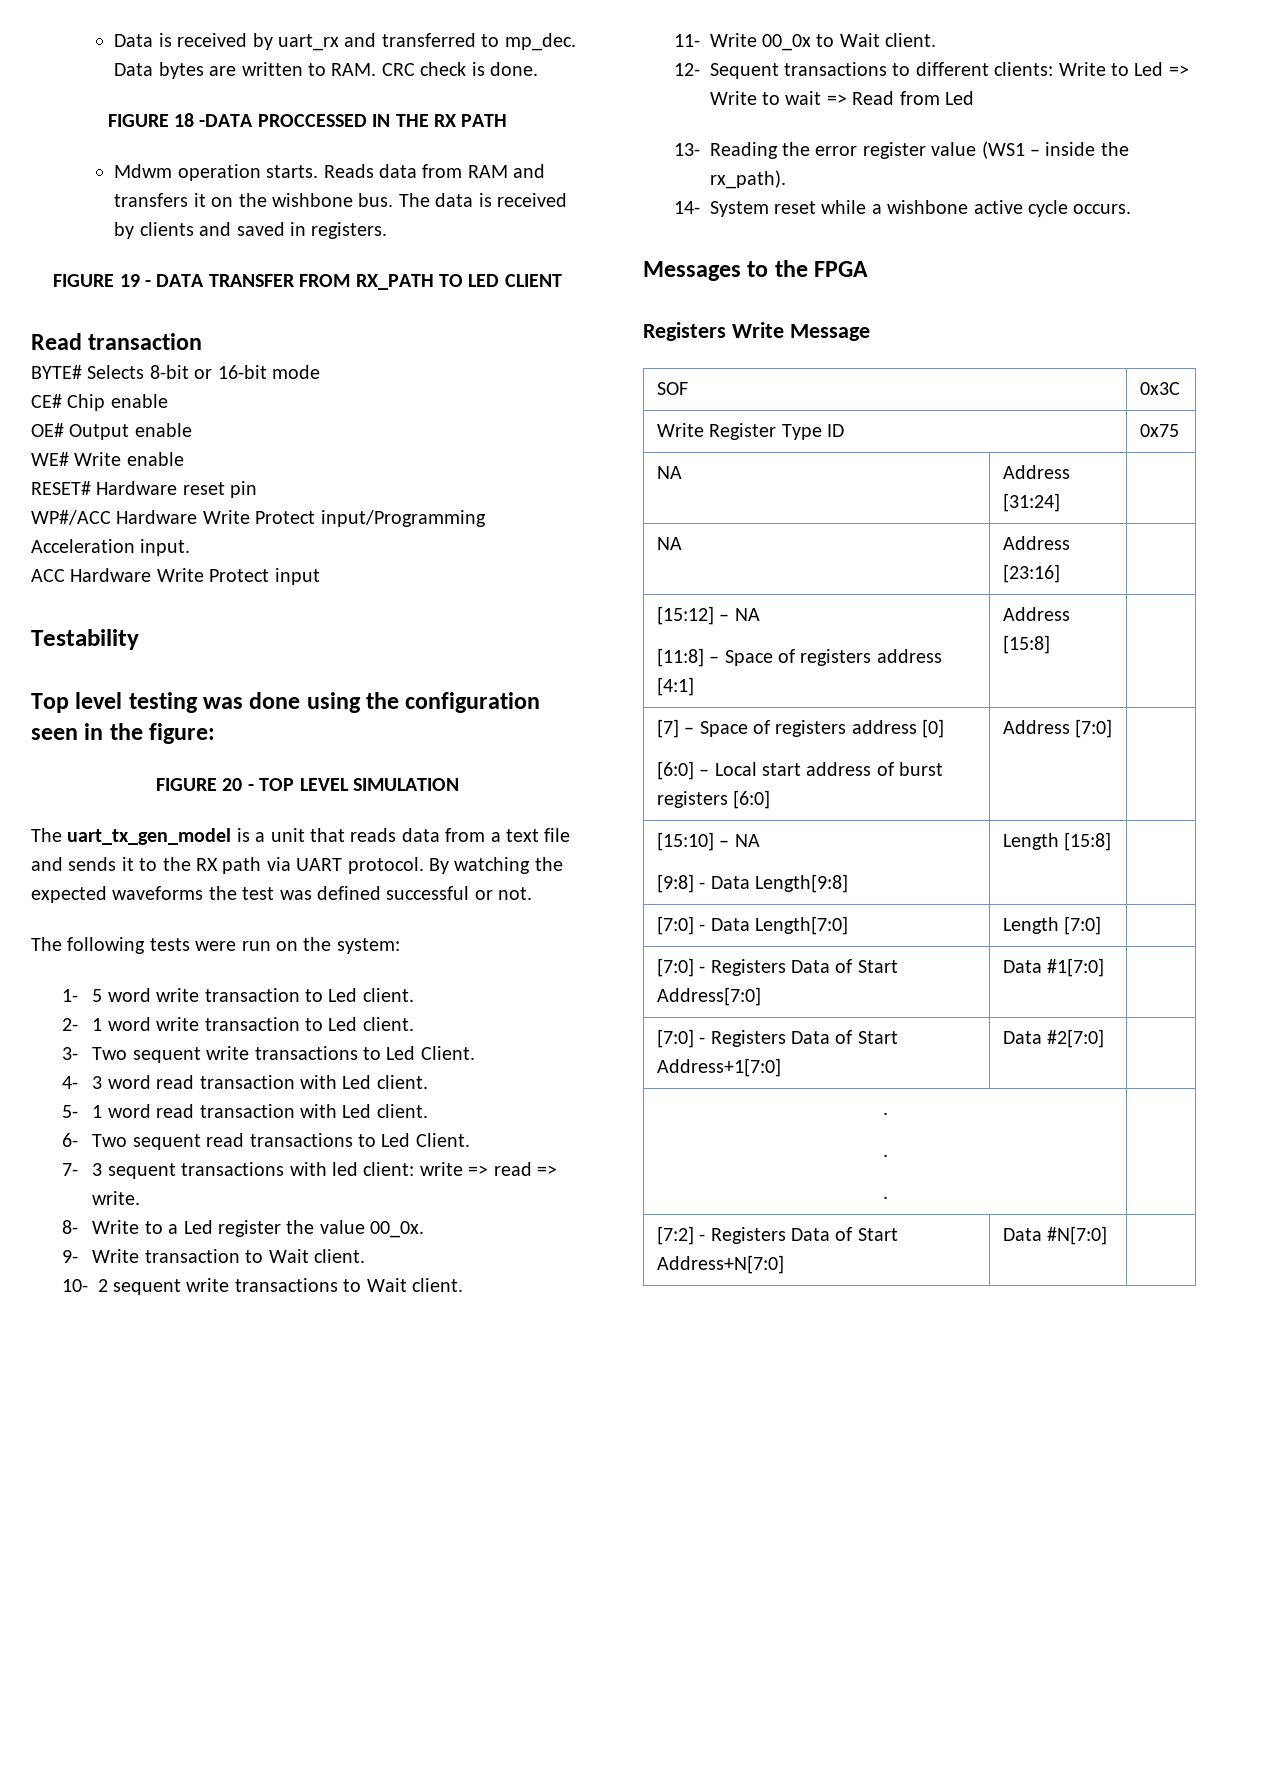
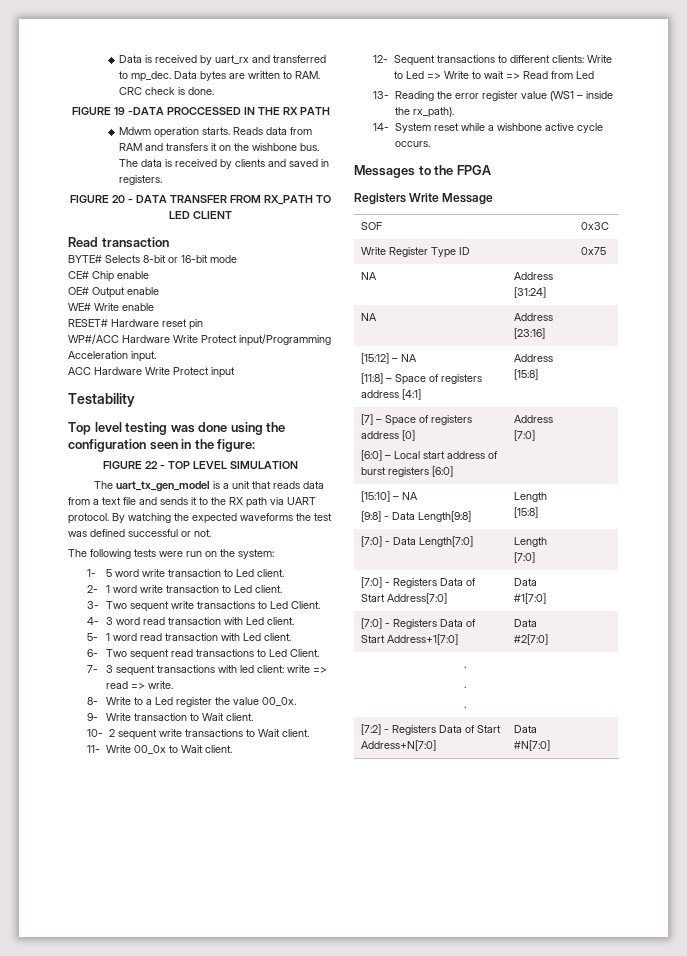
[174,113,194,127] 18 -> [113,107,125,115] 19
[119,274,140,287] 19 -> [112,195,125,203] 20
[222,778,243,791] 20 -> [145,461,158,469] 22

